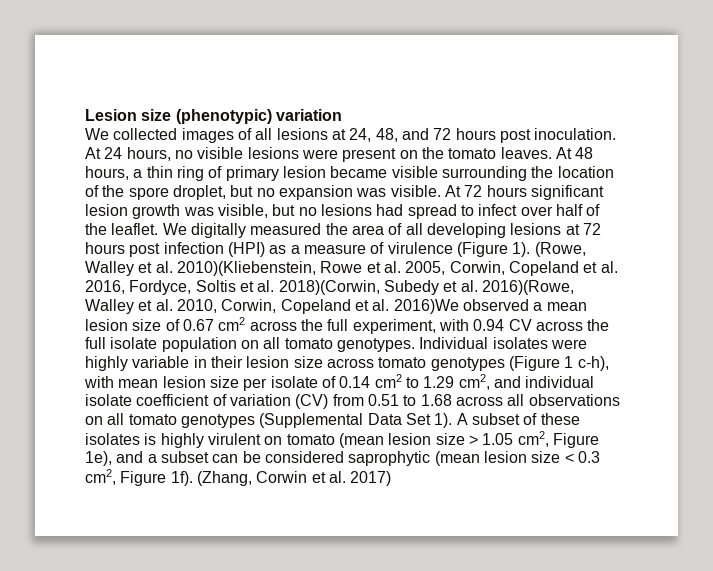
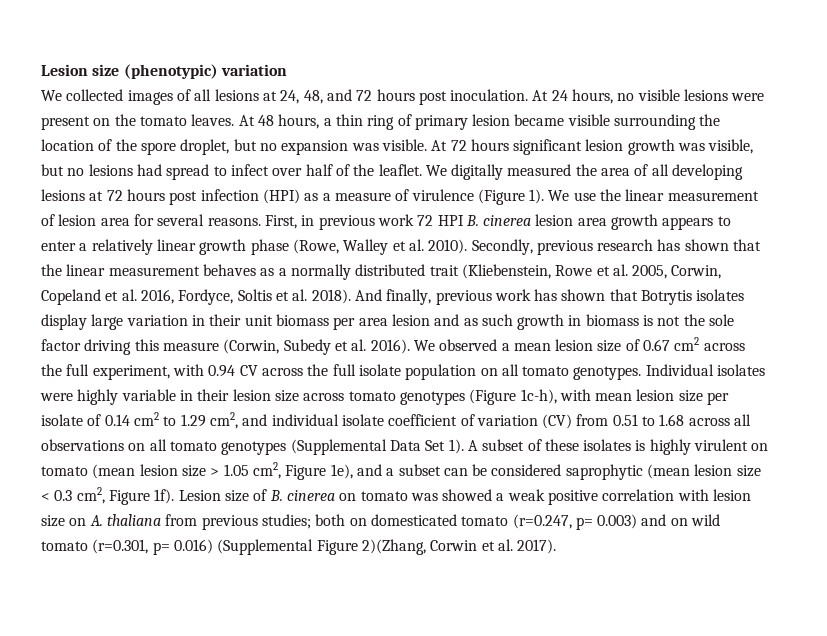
[534,242,586,257] [85,261,316,276] (Rowe, Walley et al. 2010)(Kliebenstein, -> [548,189,759,201] [41,214,731,230] [41,239,762,255] [41,264,551,280] We use the linear measurement of lesion area for several reasons. First, in previous work 72 HPI B. cinerea lesion area growth appears to enter a relatively linear growth phase (Rowe, Walley et al. 2010). Secondly, previous research has shown that the linear measurement behaves as a normally distributed trait (Kliebenstein,
[278,280,574,295] [85,299,459,314] 2018)(Corwin, Subedy et al. 2016)(Rowe, Walley et al. 2010, Corwin, Copeland et al. 2016)We -> [311,289,745,305] [41,314,735,330] [41,339,435,355] 2018). And finally, previous work has shown that Botrytis isolates display large variation in their unit biomass per area lesion and as such growth in biomass is not the sole factor driving this measure (Corwin, Subedy et al. 2016). We
[564,356,609,371] 1 c-h), -> [520,389,557,404] 1c-h),
[196,471,252,486] (Zhang, -> [178,489,752,505] [41,514,721,530] [41,539,426,555] Lesion size of B. cinerea on tomato was showed a weak positive correlation with lesion size on A. thaliana from previous studies; both on domesticated tomato (r=0.247, p= 0.003) and on wild tomato (r=0.301, p= 0.016) (Supplemental Figure 2)(Zhang,
[350,471,392,486] 2017) -> [517,539,557,554] 2017).

